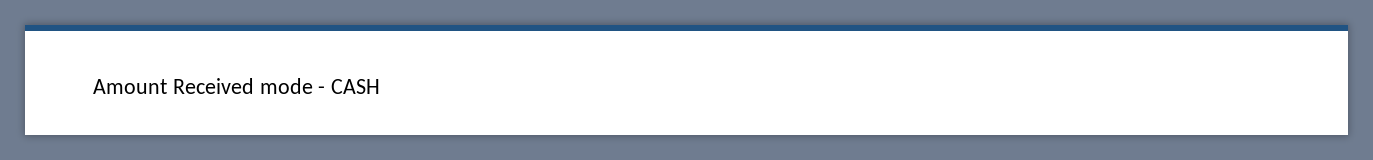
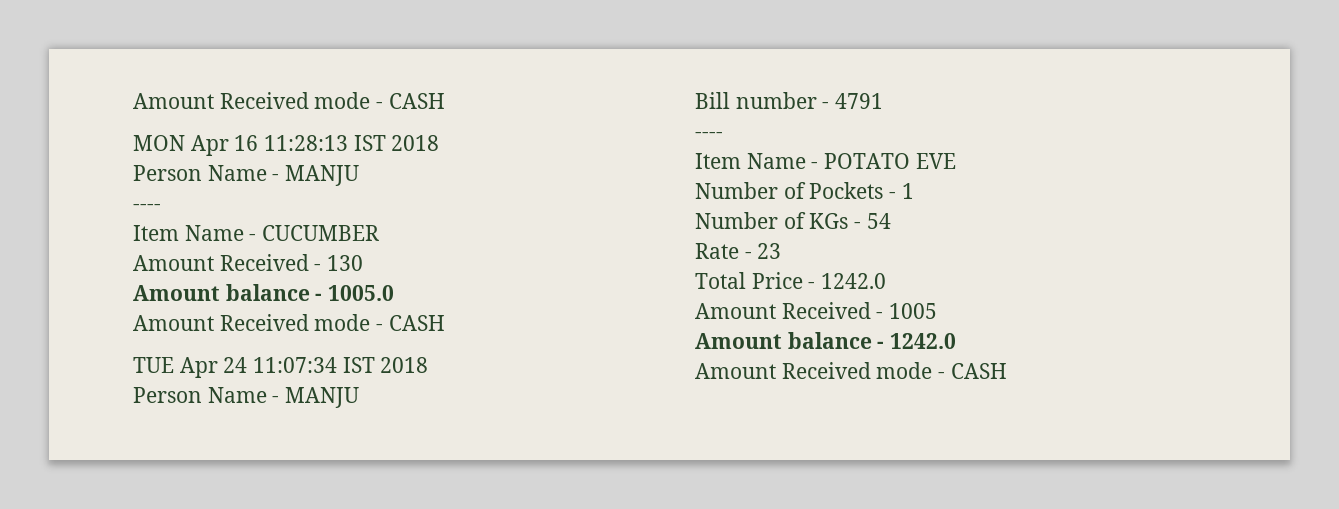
[93,78,381,94] Amount Received mode - CASH -> [133,92,445,109] [133,135,440,156] [133,165,360,186] [133,204,161,211] [133,225,380,241] [133,254,364,271] [133,284,395,301] [133,314,445,331] [133,357,429,378] [133,387,360,408] [695,92,884,109] [695,132,723,139] [695,153,956,169] [695,182,914,199] [695,212,891,229] [695,243,782,259] [695,272,887,289] [695,302,938,319] [695,332,957,349] [695,362,1007,379] Amount Received mode - CASH // MON Apr 16 11:28:13 IST 2018 // Person Name - MANJU // ---- // Item Name - CUCUMBER // Amount Received - 130 // Amount balance - 1005.0 // Amount Received mode - CASH // TUE Apr 24 11:07:34 IST 2018 // Person Name - MANJU // Bill number - 4791 // ---- // Item Name - POTATO EVE // Number of Pockets - 1 // Number of KGs - 54 // Rate - 23 // Total Price - 1242.0 // Amount Received - 1005 // Amount balance - 1242.0 // Amount Received mode - CASH

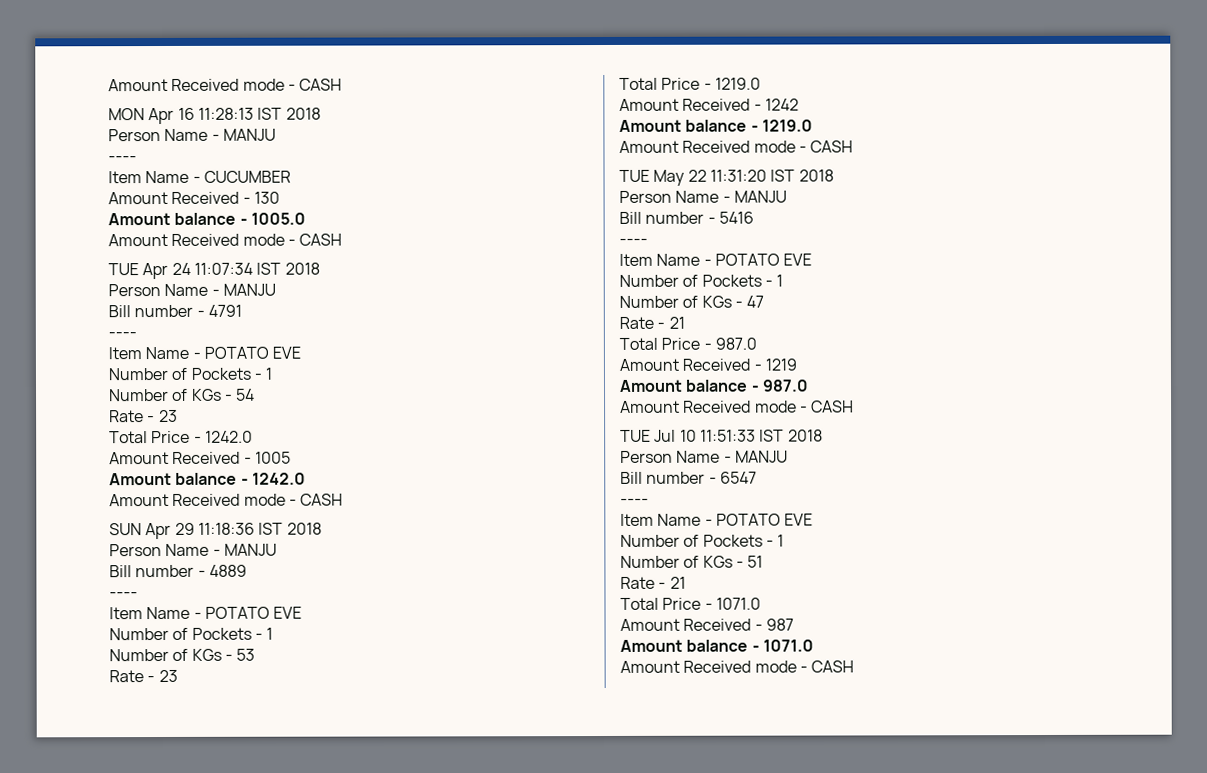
(1007, 371) none -> [109,522,322,540] [109,543,277,557] [109,564,247,578] [109,592,138,599] [109,606,303,620] [109,627,274,641] [109,648,256,662] [109,669,178,683] [619,77,761,90] [619,98,799,111] [619,119,813,132] [619,140,854,153] [619,169,834,186] [619,190,787,203] [619,211,754,224] [619,238,648,245] [619,253,813,266] [619,274,784,287] [619,295,765,308] [619,316,685,329] [619,337,757,350] [619,358,797,371] [619,379,809,392] [620,400,855,413] [620,429,823,442] [620,450,788,463] [620,471,757,484] [620,498,649,505] [620,513,814,526] [620,534,785,547] [620,555,764,568] [620,576,686,589] [620,597,761,610] [620,618,794,631] [620,639,814,652] [620,660,855,673] // SUN Apr 29 11:18:36 IST 2018 // Person Name - MANJU // Bill number - 4889 // ---- // Item Name - POTATO EVE // Number of Pockets - 1 // Number of KGs - 53 // Rate - 23 // Total Price - 1219.0 // Amount Received - 1242 // Amount balance - 1219.0 // Amount Received mode - CASH // TUE May 22 11:31:20 IST 2018 // Person Name - MANJU // Bill number - 5416 // ---- // Item Name - POTATO EVE // Number of Pockets - 1 // Number of KGs - 47 // Rate - 21 // Total Price - 987.0 // Amount Received - 1219 // Amount balance - 987.0 // Amount Received mode - CASH // TUE Jul 10 11:51:33 IST 2018 // Person Name - MANJU // Bill number - 6547 // ---- // Item Name - POTATO EVE // Number of Pockets - 1 // Number of KGs - 51 // Rate - 21 // Total Price - 1071.0 // Amount Received - 987 // Amount balance - 1071.0 // Amount Received mode - CASH

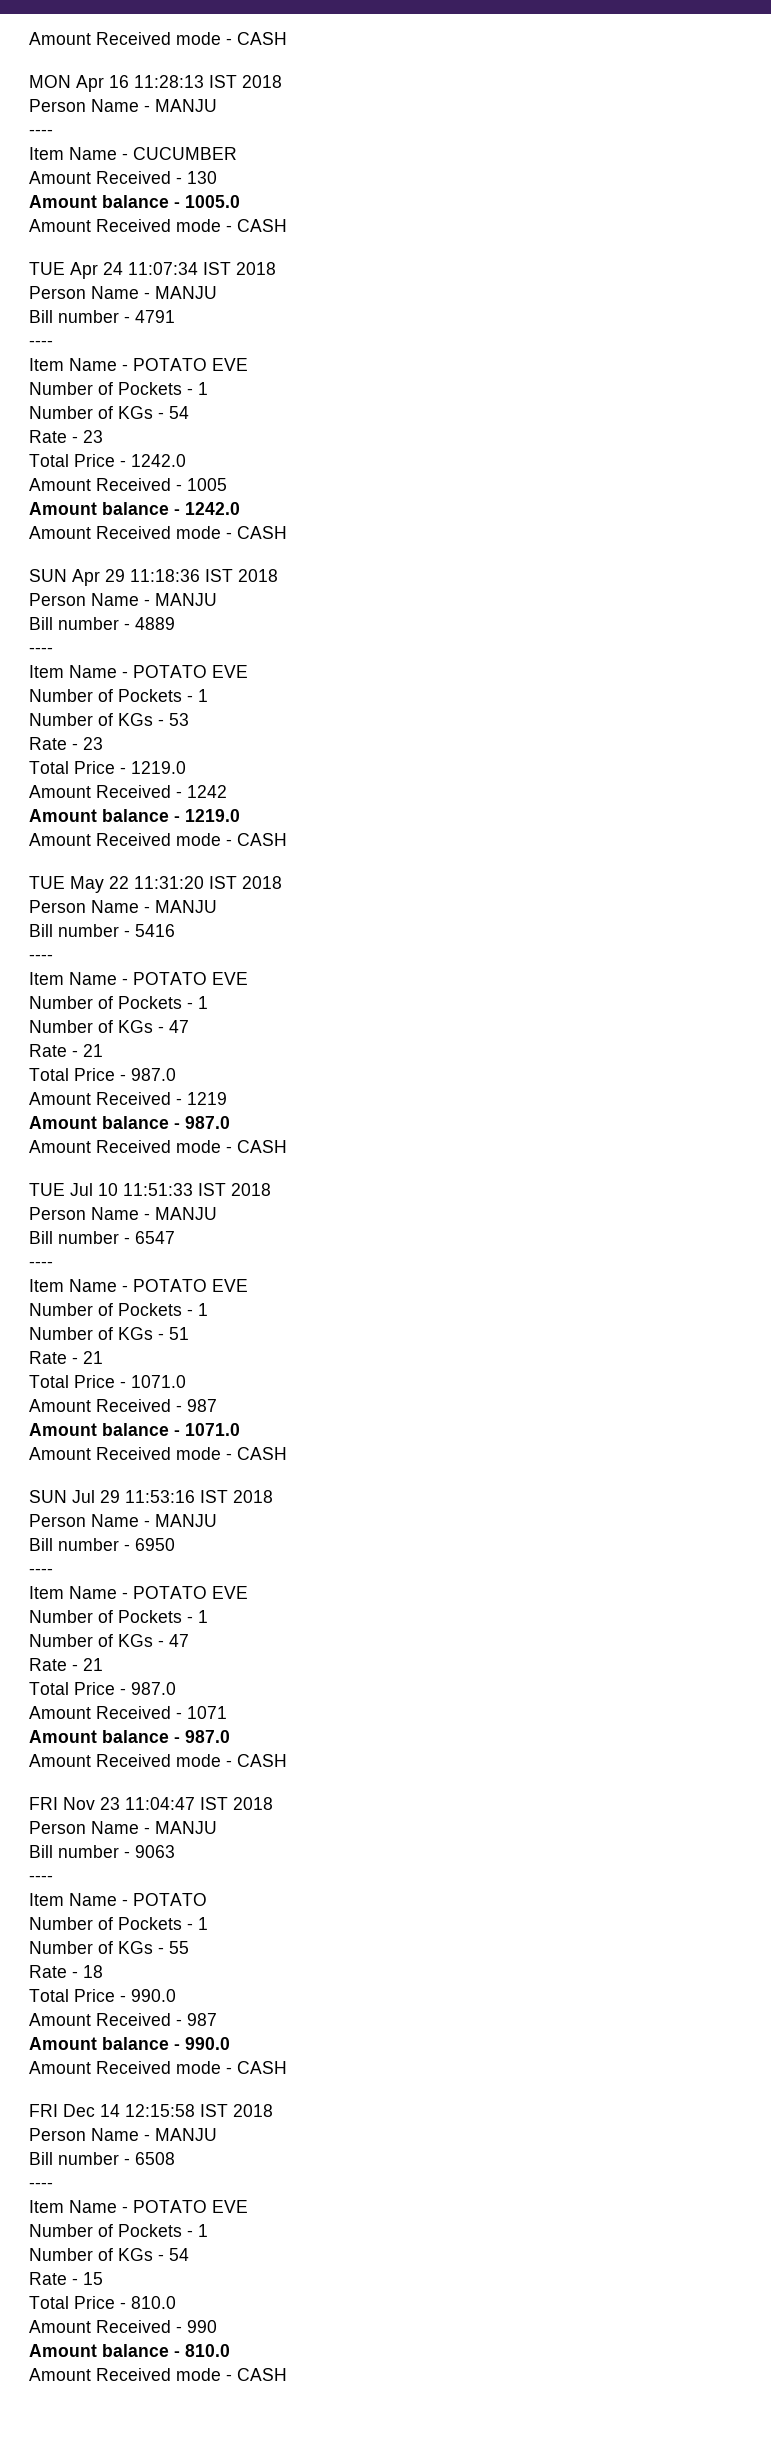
(855, 666) none -> [29,1490,273,1503] [29,1514,217,1527] [29,1538,175,1551] [29,1568,53,1575] [29,1586,248,1599] [29,1610,208,1623] [29,1634,189,1647] [29,1658,103,1671] [29,1682,176,1695] [29,1706,227,1719] [29,1730,230,1743] [29,1754,287,1767] [29,1797,273,1810] [29,1821,217,1834] [29,1845,175,1858] [29,1875,53,1882] [29,1893,207,1906] [29,1917,208,1930] [29,1941,189,1954] [29,1965,103,1978] [29,1989,176,2002] [29,2013,217,2026] [29,2037,230,2050] [29,2061,287,2074] [29,2104,273,2117] [29,2128,217,2141] [29,2152,175,2165] [29,2182,53,2189] [29,2200,248,2213] [29,2224,208,2237] [29,2248,189,2261] [29,2272,103,2285] [29,2296,176,2309] [29,2320,217,2333] [29,2344,230,2357] [29,2368,287,2381] // SUN Jul 29 11:53:16 IST 2018 // Person Name - MANJU // Bill number - 6950 // ---- // Item Name - POTATO EVE // Number of Pockets - 1 // Number of KGs - 47 // Rate - 21 // Total Price - 987.0 // Amount Received - 1071 // Amount balance - 987.0 // Amount Received mode - CASH // FRI Nov 23 11:04:47 IST 2018 // Person Name - MANJU // Bill number - 9063 // ---- // Item Name - POTATO // Number of Pockets - 1 // Number of KGs - 55 // Rate - 18 // Total Price - 990.0 // Amount Received - 987 // Amount balance - 990.0 // Amount Received mode - CASH // FRI Dec 14 12:15:58 IST 2018 // Person Name - MANJU // Bill number - 6508 // ---- // Item Name - POTATO EVE // Number of Pockets - 1 // Number of KGs - 54 // Rate - 15 // Total Price - 810.0 // Amount Received - 990 // Amount balance - 810.0 // Amount Received mode - CASH

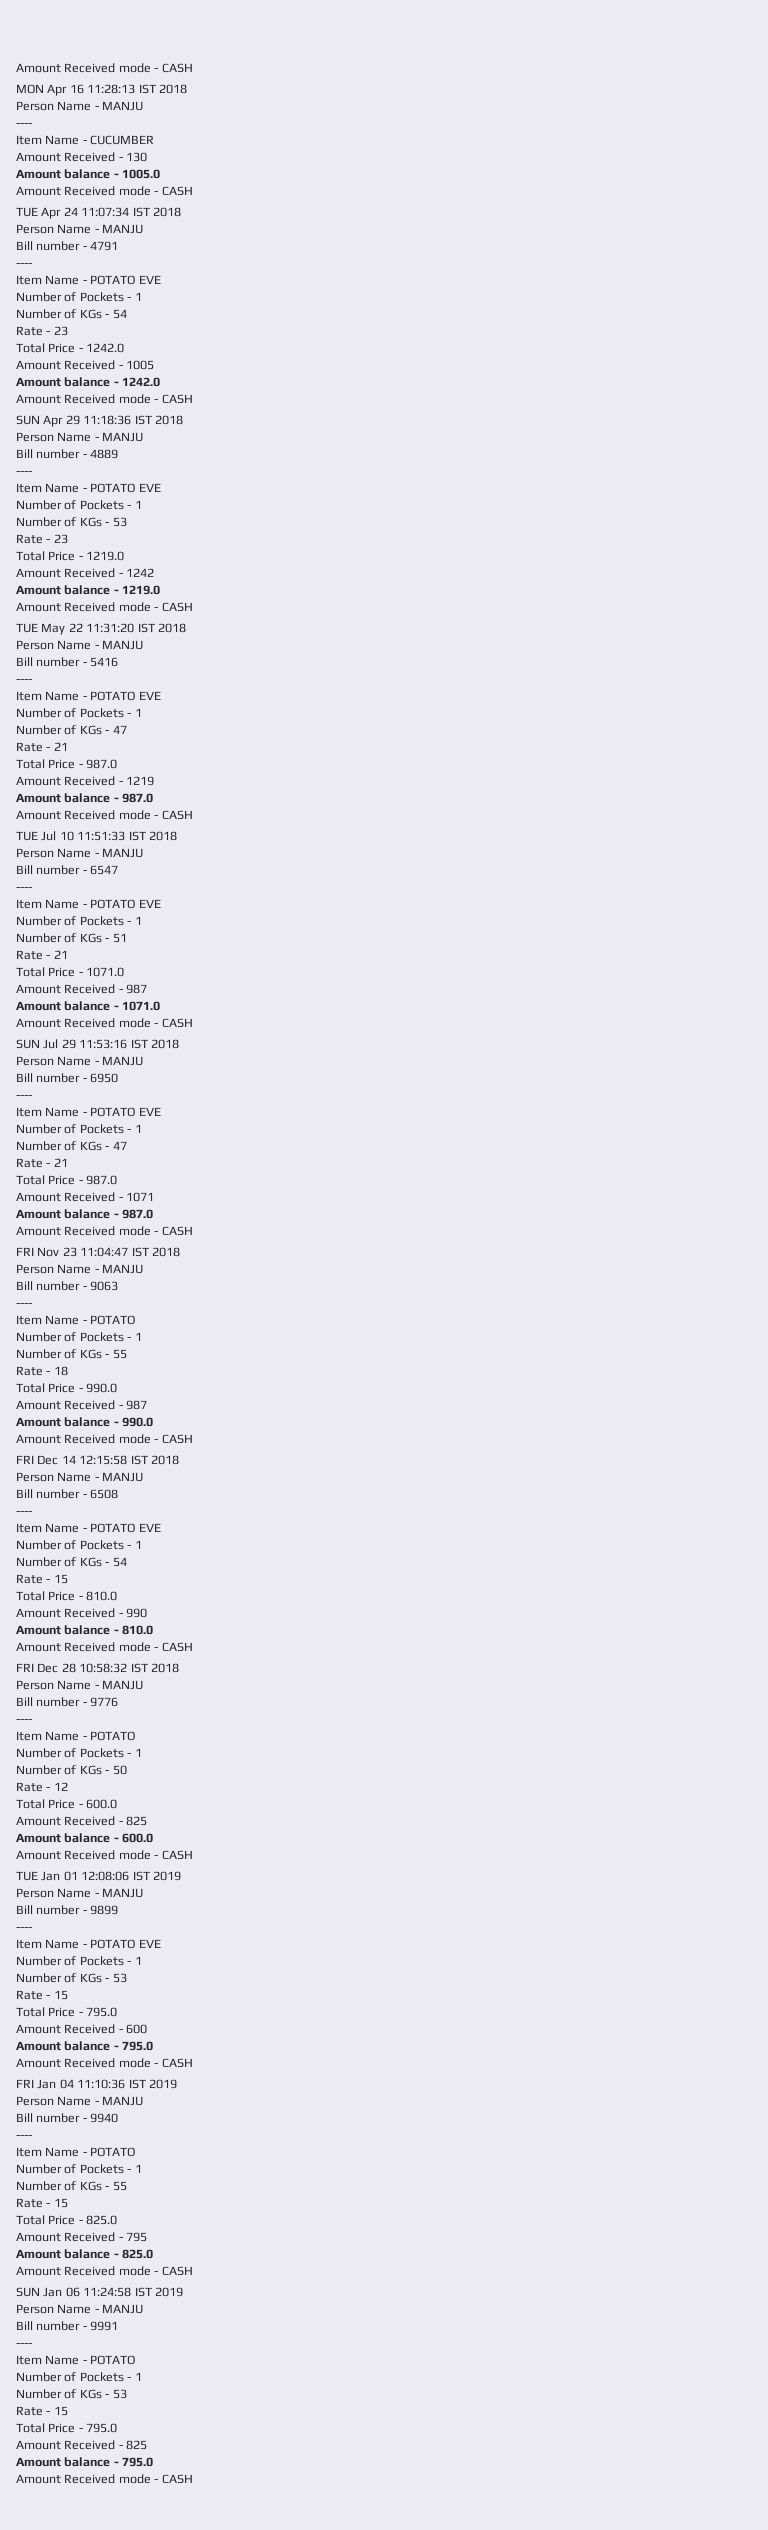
(287, 2374) none -> [16,1663,179,1673] [16,1680,144,1690] [16,1697,119,1707] [16,1718,32,1723] [16,1731,136,1741] [16,1748,142,1758] [16,1765,127,1775] [16,1782,68,1792] [16,1799,118,1809] [16,1816,148,1826] [16,1833,154,1843] [16,1850,193,1860] [16,1871,181,1881] [16,1888,144,1898] [16,1905,119,1915] [16,1926,32,1931] [16,1939,161,1949] [16,1956,142,1966] [16,1973,127,1983] [16,1990,68,2000] [16,2007,118,2017] [16,2024,148,2034] [16,2041,154,2051] [16,2058,193,2068] [16,2079,177,2089] [16,2096,144,2106] [16,2113,119,2123] [16,2134,32,2139] [16,2147,136,2157] [16,2164,142,2174] [16,2181,127,2191] [16,2198,68,2208] [16,2215,118,2225] [16,2232,148,2242] [16,2249,154,2259] [16,2266,193,2276] [16,2287,183,2297] [16,2304,144,2314] [16,2321,119,2331] [16,2342,32,2347] [16,2355,136,2365] [16,2372,142,2382] [16,2389,127,2399] [16,2406,68,2416] [16,2423,118,2433] [16,2440,148,2450] [16,2457,154,2467] [16,2474,193,2484] // FRI Dec 28 10:58:32 IST 2018 // Person Name - MANJU // Bill number - 9776 // ---- // Item Name - POTATO // Number of Pockets - 1 // Number of KGs - 50 // Rate - 12 // Total Price - 600.0 // Amount Received - 825 // Amount balance - 600.0 // Amount Received mode - CASH // TUE Jan 01 12:08:06 IST 2019 // Person Name - MANJU // Bill number - 9899 // ---- // Item Name - POTATO EVE // Number of Pockets - 1 // Number of KGs - 53 // Rate - 15 // Total Price - 795.0 // Amount Received - 600 // Amount balance - 795.0 // Amount Received mode - CASH // FRI Jan 04 11:10:36 IST 2019 // Person Name - MANJU // Bill number - 9940 // ---- // Item Name - POTATO // Number of Pockets - 1 // Number of KGs - 55 // Rate - 15 // Total Price - 825.0 // Amount Received - 795 // Amount balance - 825.0 // Amount Received mode - CASH // SUN Jan 06 11:24:58 IST 2019 // Person Name - MANJU // Bill number - 9991 // ---- // Item Name - POTATO // Number of Pockets - 1 // Number of KGs - 53 // Rate - 15 // Total Price - 795.0 // Amount Received - 825 // Amount balance - 795.0 // Amount Received mode - CASH

